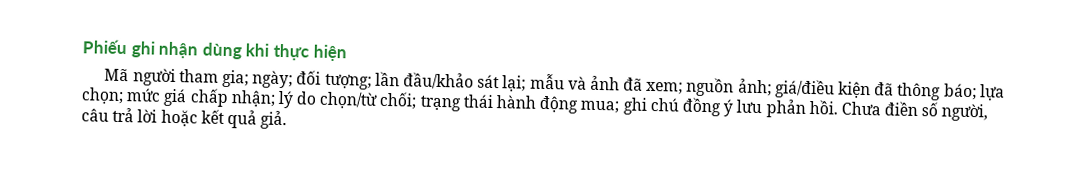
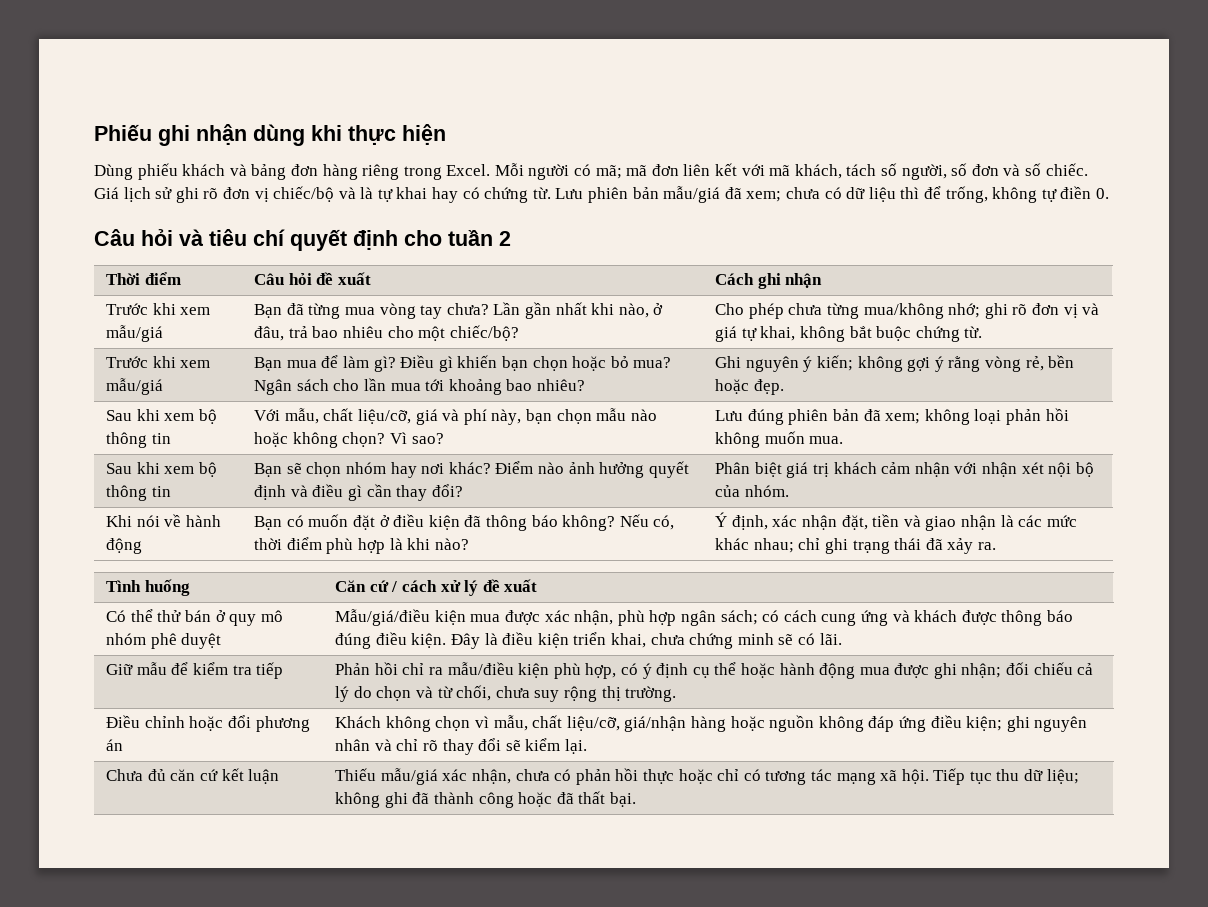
[104,68,1005,101] [81,87,989,122] [81,107,288,130] Mã người tham gia; ngày; đối tượng; lần đầu/khảo sát lại; mẫu và ảnh đã xem; nguồn ảnh; giá/điều kiện đã thông báo; lựa chọn; mức giá chấp nhận; lý do chọn/từ chối; trạng thái hành động mua; ghi chú đồng ý lưu phản hồi. Chưa điền số người, câu trả lời hoặc kết quả giả. -> [94,163,1088,180] [94,186,1109,203] [94,229,511,251] [106,272,181,285] [254,272,372,285] [715,273,823,289] [106,303,211,315] [106,325,164,342] [254,302,664,319] [254,325,519,341] [715,303,1100,319] [715,326,983,342] [106,356,211,368] [106,378,164,395] [254,355,672,372] [254,378,585,395] [715,355,1075,372] [715,379,784,395] [106,409,218,424] [106,432,171,448] [254,408,657,425] [254,432,444,448] [715,408,1069,425] [715,431,844,448] [106,462,218,477] [106,485,171,501] [254,461,689,478] [254,484,463,501] [715,462,1094,478] [715,485,789,497] [106,514,222,527] [106,538,143,554] [254,514,675,531] [254,537,469,554] [715,512,1077,531] [715,538,996,554] [106,579,190,596] [335,579,538,596] [106,609,283,626] [106,633,222,649] [335,609,1073,626] [335,632,842,649] [106,662,284,679] [335,662,1094,679] [335,685,677,702] [106,715,310,732] [106,739,124,751] [335,715,1088,732] [335,738,587,755] [106,768,280,784] [335,768,1079,785] [335,791,636,808] Dùng phiếu khách và bảng đơn hàng riêng trong Excel. Mỗi người có mã; mã đơn liên kết với mã khách, tách số người, số đơn và số chiếc. Giá lịch sử ghi rõ đơn vị chiếc/bộ và là tự khai hay có chứng từ. Lưu phiên bản mẫu/giá đã xem; chưa có dữ liệu thì để trống, không tự điền 0. // Câu hỏi và tiêu chí quyết định cho tuần 2 // Thời điểm | Câu hỏi đề xuất | Cách ghi nhận // Trước khi xem mẫu/giá | Bạn đã từng mua vòng tay chưa? Lần gần nhất khi nào, ở đâu, trả bao nhiêu cho một chiếc/bộ? | Cho phép chưa từng mua/không nhớ; ghi rõ đơn vị và giá tự khai, không bắt buộc chứng từ. // Trước khi xem mẫu/giá | Bạn mua để làm gì? Điều gì khiến bạn chọn hoặc bỏ mua? Ngân sách cho lần mua tới khoảng bao nhiêu? | Ghi nguyên ý kiến; không gợi ý rằng vòng rẻ, bền hoặc đẹp. // Sau khi xem bộ thông tin | Với mẫu, chất liệu/cỡ, giá và phí này, bạn chọn mẫu nào hoặc không chọn? Vì sao? | Lưu đúng phiên bản đã xem; không loại phản hồi không muốn mua. // Sau khi xem bộ thông tin | Bạn sẽ chọn nhóm hay nơi khác? Điểm nào ảnh hưởng quyết định và điều gì cần thay đổi? | Phân biệt giá trị khách cảm nhận với nhận xét nội bộ của nhóm. // Khi nói về hành động | Bạn có muốn đặt ở điều kiện đã thông báo không? Nếu có, thời điểm phù hợp là khi nào? | Ý định, xác nhận đặt, tiền và giao nhận là các mức khác nhau; chỉ ghi trạng thái đã xảy ra. // Tình huống | Căn cứ / cách xử lý đề xuất // Có thể thử bán ở quy mô nhóm phê duyệt | Mẫu/giá/điều kiện mua được xác nhận, phù hợp ngân sách; có cách cung ứng và khách được thông báo đúng điều kiện. Đây là điều kiện triển khai, chưa chứng minh sẽ có lãi. // Giữ mẫu để kiểm tra tiếp | Phản hồi chỉ ra mẫu/điều kiện phù hợp, có ý định cụ thể hoặc hành động mua được ghi nhận; đối chiếu cả lý do chọn và từ chối, chưa suy rộng thị trường. // Điều chỉnh hoặc đổi phương án | Khách không chọn vì mẫu, chất liệu/cỡ, giá/nhận hàng hoặc nguồn không đáp ứng điều kiện; ghi nguyên nhân và chỉ rõ thay đổi sẽ kiểm lại. // Chưa đủ căn cứ kết luận | Thiếu mẫu/giá xác nhận, chưa có phản hồi thực hoặc chỉ có tương tác mạng xã hội. Tiếp tục thu dữ liệu; không ghi đã thành công hoặc đã thất bại.

